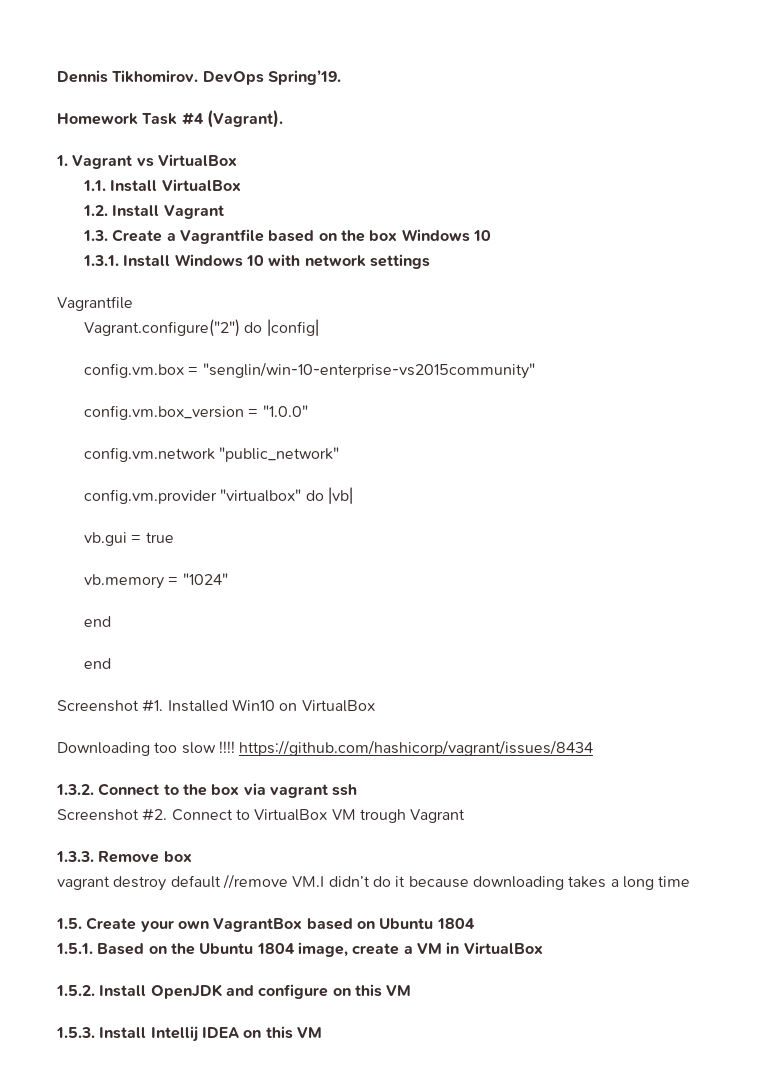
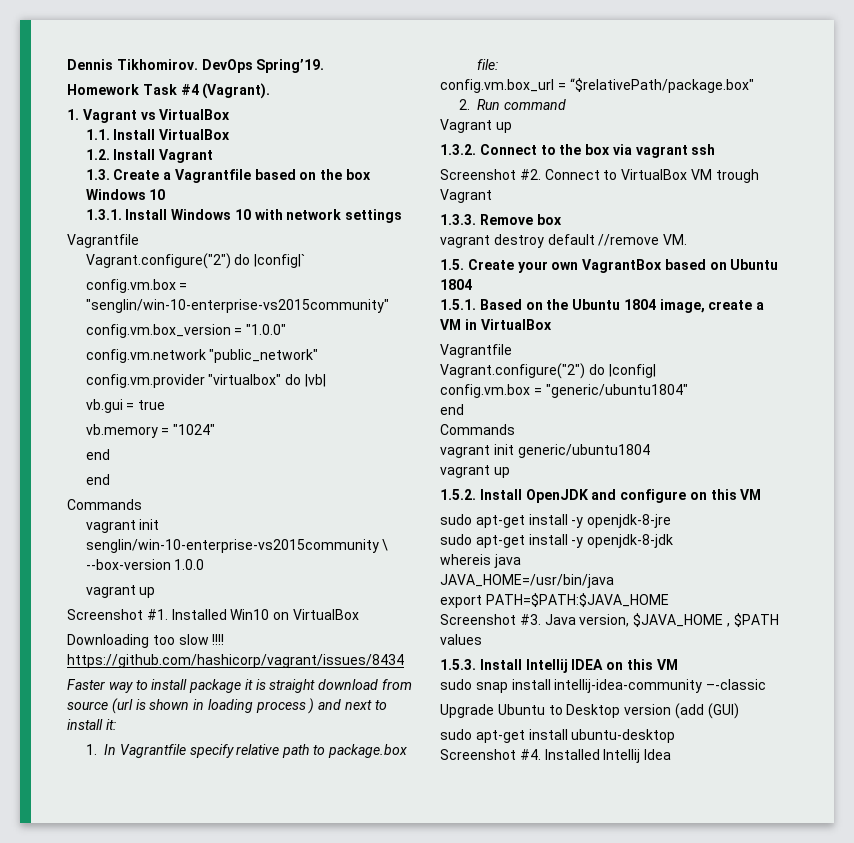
[266,319,319,336] |config| -> [254,254,306,268] |config|`
(112, 663) none -> [67,499,142,510] [85,519,160,533] [85,539,389,553] [85,559,205,570] [85,585,156,598] // Commands // vagrant init senglin/win-10-enterprise-vs2015community \ --box-version 1.0.0 // vagrant up
(594, 748) none -> [67,679,413,693] [67,698,387,714] [67,719,116,730] [85,744,407,758] [477,59,499,70] [440,78,754,93] [458,99,566,110] [440,119,512,133] // Faster way to install package it is straight download from source (url is shown in loading process ) and next to install it: // 1. In Vagrantfile specify relative path to package.box file: // config.vm.box_url = “$relativePath/package.box" // 2. Run command // Vagrant up
[292,876,691,890] VM.I didn’t do it because downloading takes a long time -> [663,234,688,245] VM.
(543, 948) none -> [440,344,512,358] [440,363,656,379] [440,384,688,398] [440,404,464,415] [440,424,515,435] [440,444,650,458] [440,465,510,478] // Vagrantfile // Vagrant.configure("2") do |config| // config.vm.box = "generic/ubuntu1804" // end // Commands // vagrant init generic/ubuntu1804 // vagrant up
(412, 990) none -> [440,514,672,528] [440,534,674,548] [440,554,521,568] [440,574,614,588] [440,593,669,608] [440,613,779,627] [440,634,482,645] // sudo apt-get install -y openjdk-8-jre // sudo apt-get install -y openjdk-8-jdk // whereis java // JAVA_HOME=/usr/bin/java // export PATH=$PATH:$JAVA_HOME // Screenshot #3. Java version, $JAVA_HOME , $PATH values
(322, 1032) none -> [440,679,767,693] [440,703,739,719] [440,729,676,743] [440,749,672,763] // sudo snap install intellij-idea-community –-classic // Upgrade Ubuntu to Desktop version (add (GUI) // sudo apt-get install ubuntu-desktop // Screenshot #4. Installed Intellij Idea

